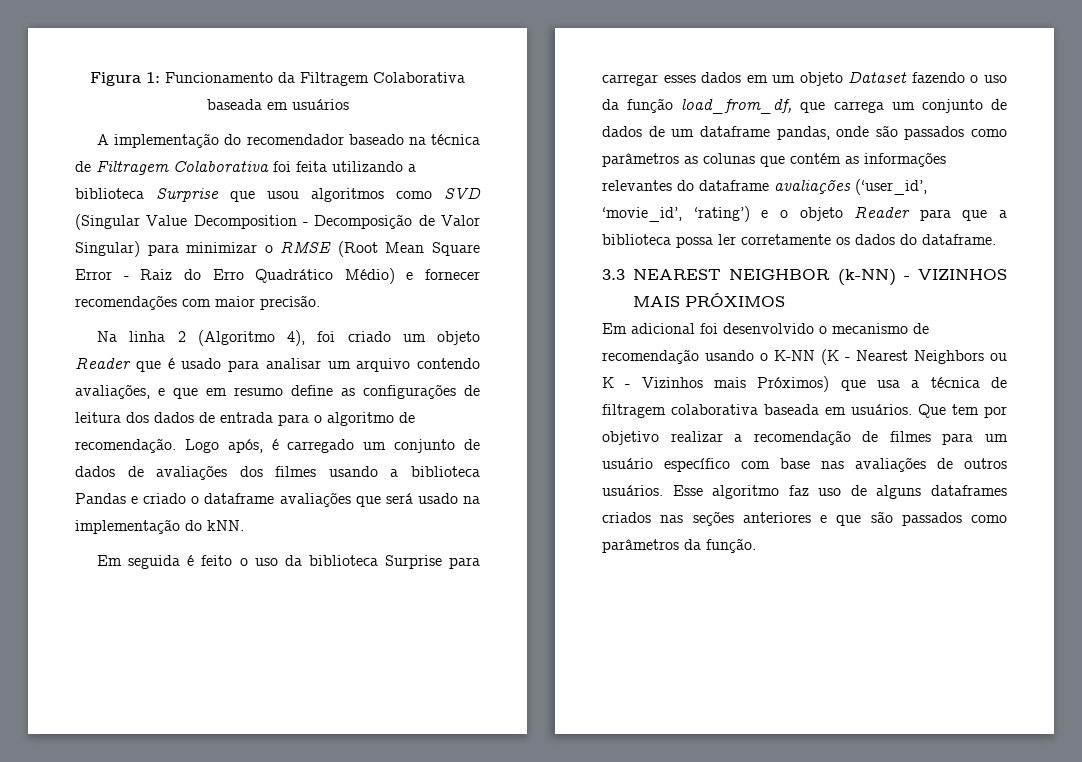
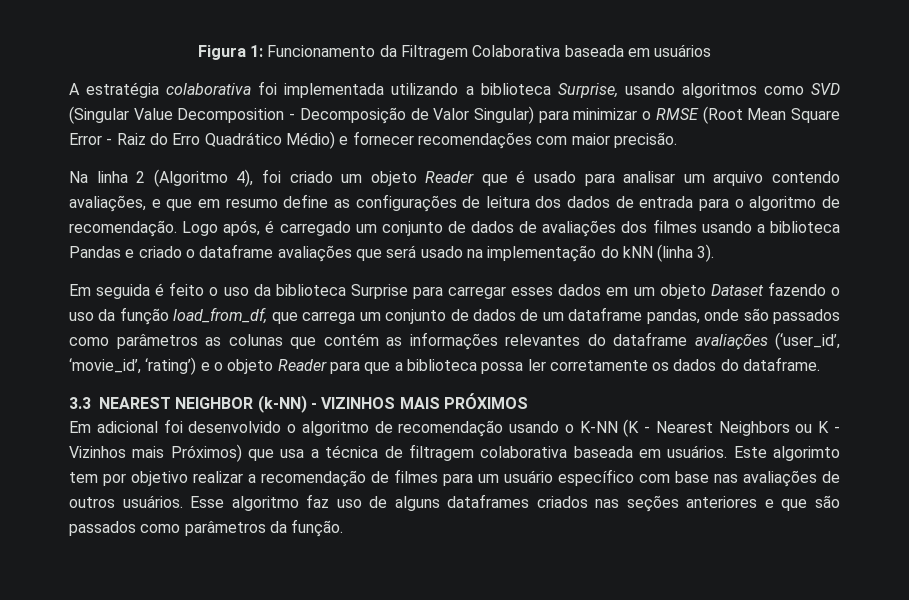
[114,133,480,148] [75,161,416,175] [75,188,299,202] implementação do recomendador baseado na técnica de Filtragem Colaborativa foi feita utilizando a biblioteca Surprise que usou -> [86,81,675,98] estratégia colaborativa foi implementada utilizando a biblioteca Surprise, usando
[207,520,244,531] kNN. -> [622,244,715,262] kNN (linha 3).
[832,323,908,334] mecanismo -> [301,421,369,436] algoritmo
[918,404,946,418] Que -> [733,446,840,461] Este algorimto

